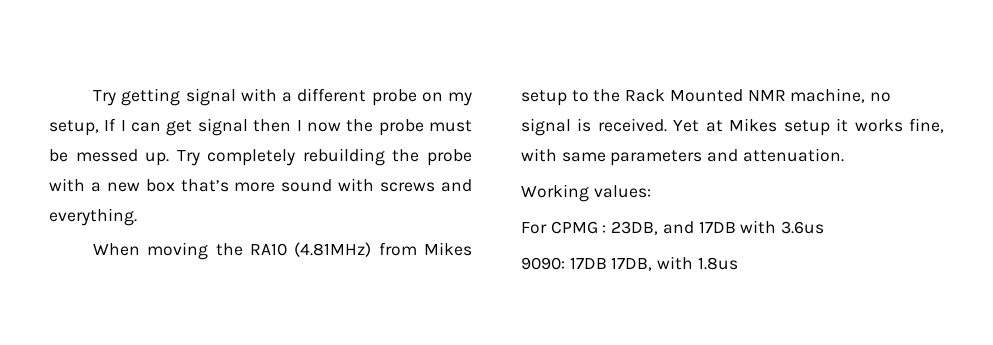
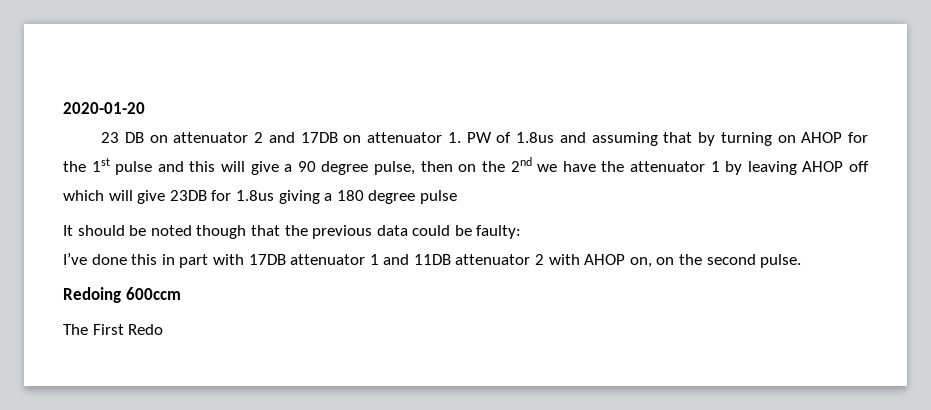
[93,88,472,106] [49,118,473,136] [49,148,472,166] [49,178,472,192] [49,208,137,226] [93,242,472,260] [521,88,892,106] [521,118,945,136] [521,148,844,166] [521,184,651,202] [521,220,825,235] [521,256,738,271] Try getting signal with a different probe on my setup, If I can get signal then I now the probe must be messed up. Try completely rebuilding the probe with a new box that’s more sound with screws and everything. // When moving the RA10 (4.81MHz) from Mikes setup to the Rack Mounted NMR machine, no signal is received. Yet at Mikes setup it works fine, with same parameters and attenuation. // Working values: // For CPMG : 23DB, and 17DB with 3.6us // 9090: 17DB 17DB, with 1.8us -> [63,102,145,114] [101,132,868,146] [63,157,869,175] [63,190,457,204] [63,225,522,239] [63,253,802,268] [63,287,181,303] [63,324,164,335] 2020-01-20 // 23 DB on attenuator 2 and 17DB on attenuator 1. PW of 1.8us and assuming that by turning on AHOP for the 1st pulse and this will give a 90 degree pulse, then on the 2nd we have the attenuator 1 by leaving AHOP off which will give 23DB for 1.8us giving a 180 degree pulse // It should be noted though that the previous data could be faulty: // I’ve done this in part with 17DB attenuator 1 and 11DB attenuator 2 with AHOP on, on the second pulse. // Redoing 600ccm // The First Redo

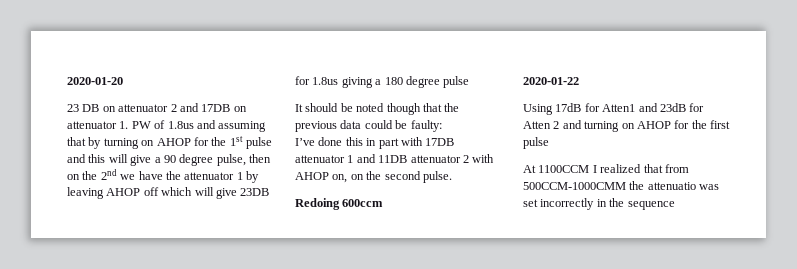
[63,324,164,335] The First Redo -> [523,77,579,85] [523,103,705,115] [523,120,730,132] [523,137,549,149] [523,164,689,173] [523,181,720,190] [523,198,675,210] 2020-01-22 // Using 17dB for Atten1 and 23dB for Atten 2 and turning on AHOP for the first pulse // At 1100CCM I realized that from 500CCM-1000CMM the attenuatio was set incorrectly in the sequence

